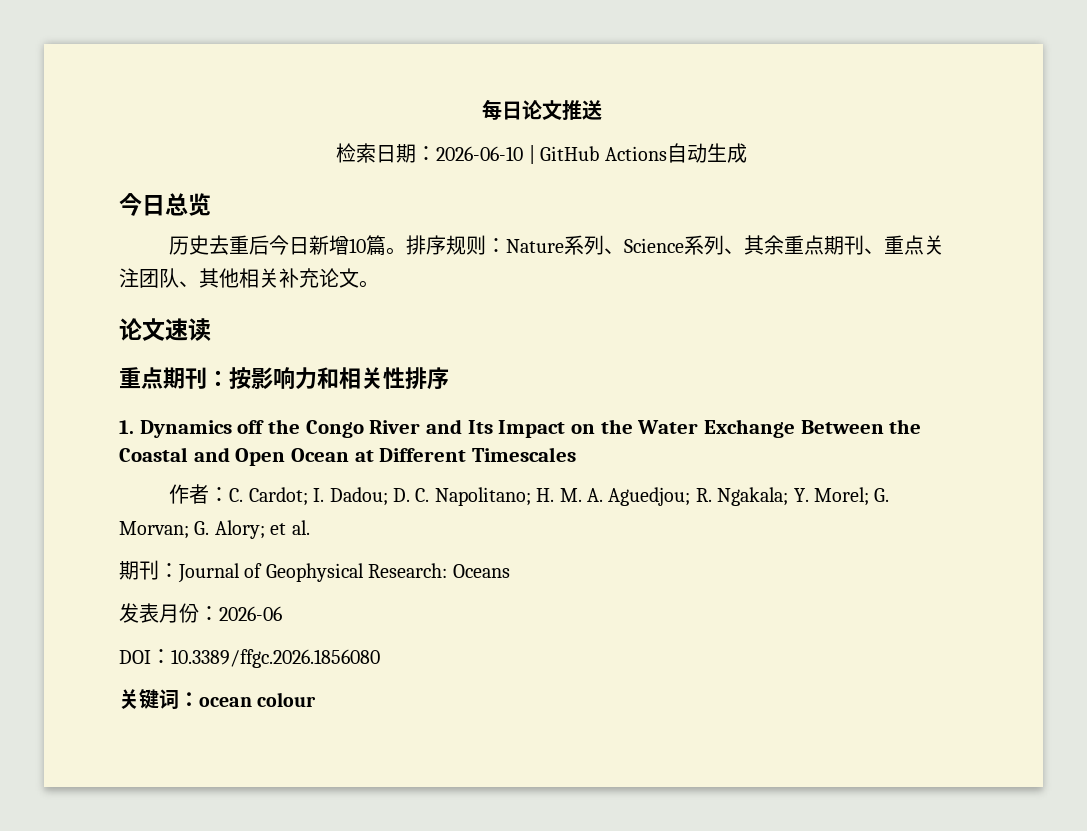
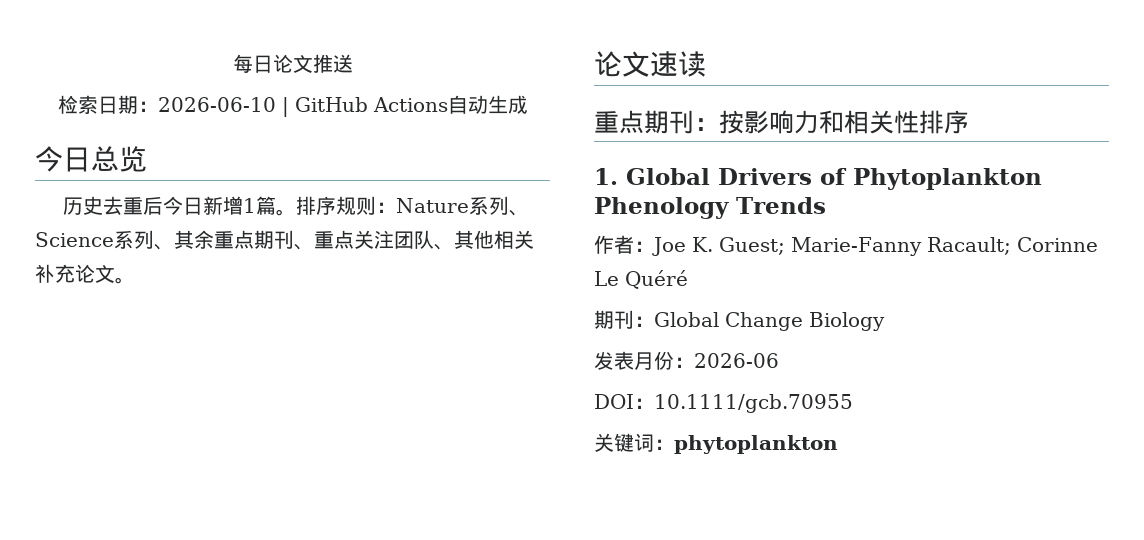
[349,238,367,253] 10 -> [242,198,256,213] 1
[139,419,922,438] [119,447,577,466] [169,484,890,506] [119,520,310,539] [119,560,510,583] Dynamics off the Congo River and Its Impact on the Water Exchange Between the Coastal and Open Ocean at Different Timescales // 作者：C. Cardot; I. Dadou; D. C. Napolitano; H. M. A. Aguedjou; R. Ngakala; Y. Morel; G. Morvan; G. Alory; et al. // 期刊：Journal of Geophysical Research: Oceans -> [626,168,1042,190] [594,197,826,219] [594,235,1098,256] [594,270,688,289] [594,310,885,331] Global Drivers of Phytoplankton Phenology Trends // 作者：Joe K. Guest; Marie‐Fanny Racault; Corinne Le Quéré // 期刊：Global Change Biology
[171,649,380,668] 10.3389/ffgc.2026.1856080 -> [654,394,853,413] 10.1111/gcb.70955
[199,692,317,707] ocean colour -> [674,435,838,454] phytoplankton

